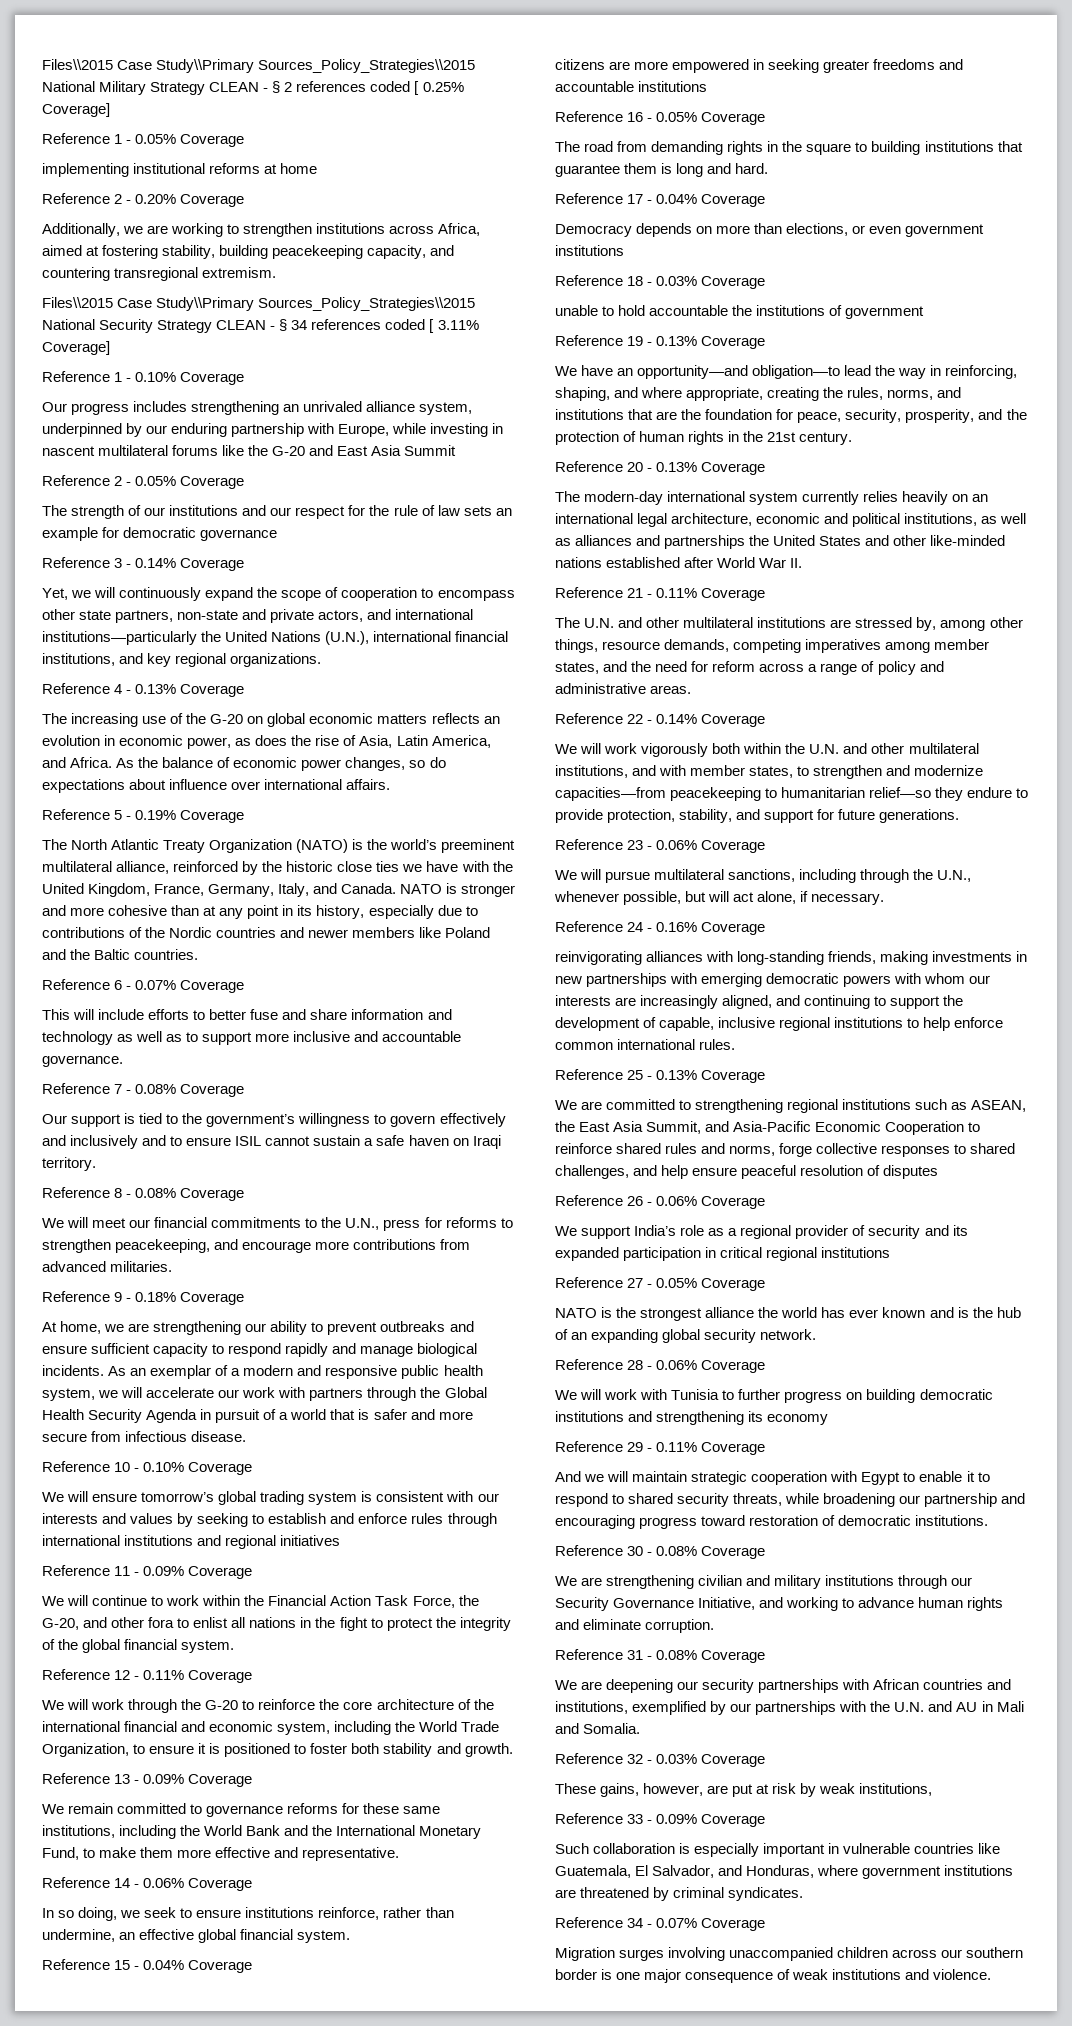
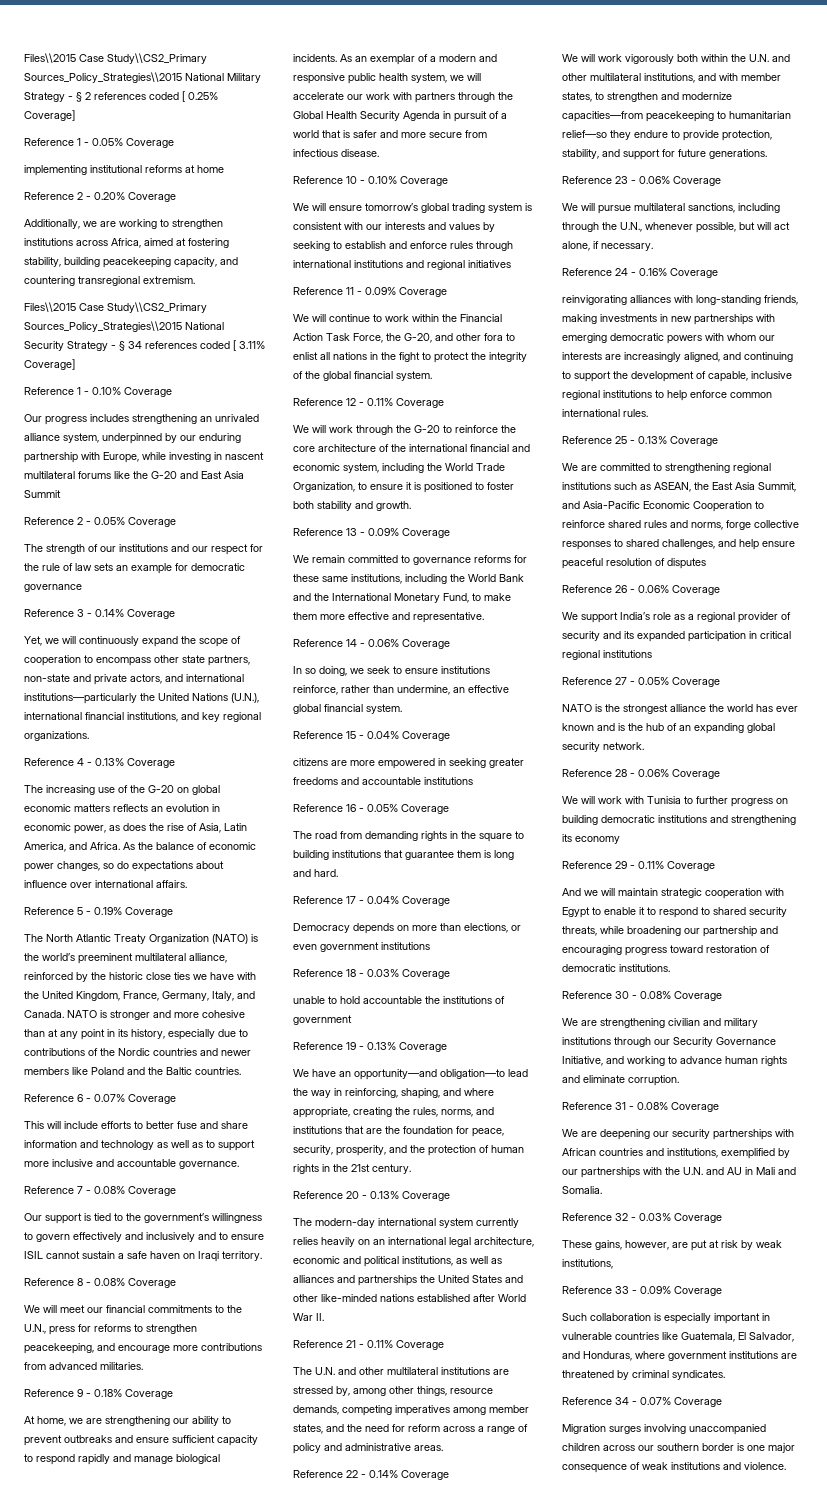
[42,59,255,73] Files\\2015 Case Study\\Primary -> [24,53,207,64] Files\\2015 Case Study\\CS2_Primary
[209,82,260,92] CLEAN -> (65, 97) none
[156,297,255,311] Study\\Primary -> [107,302,207,313] Study\\CS2_Primary
[216,320,267,330] CLEAN -> (108, 346) none

